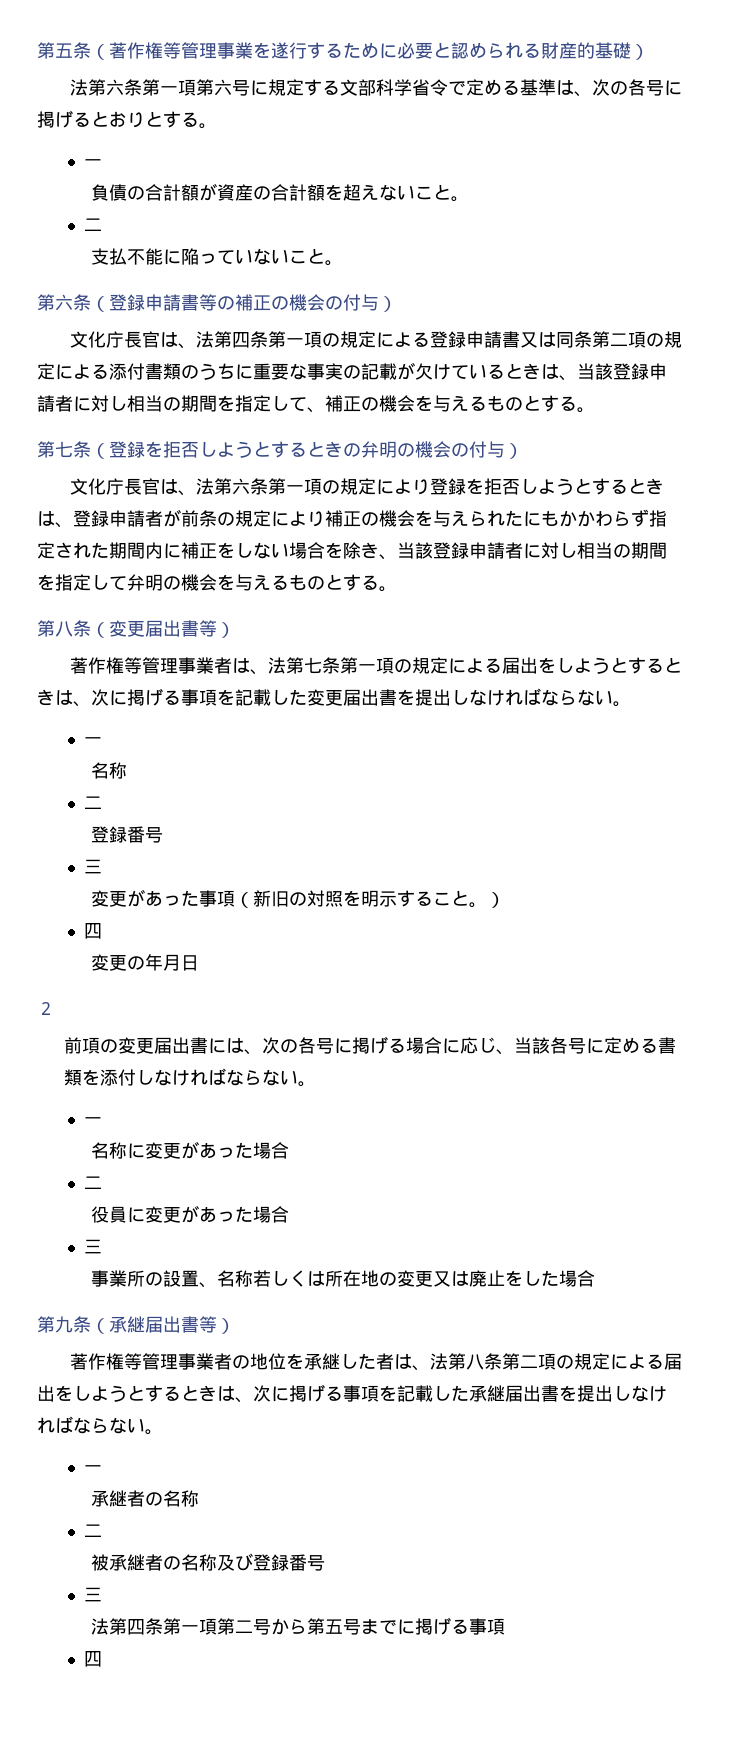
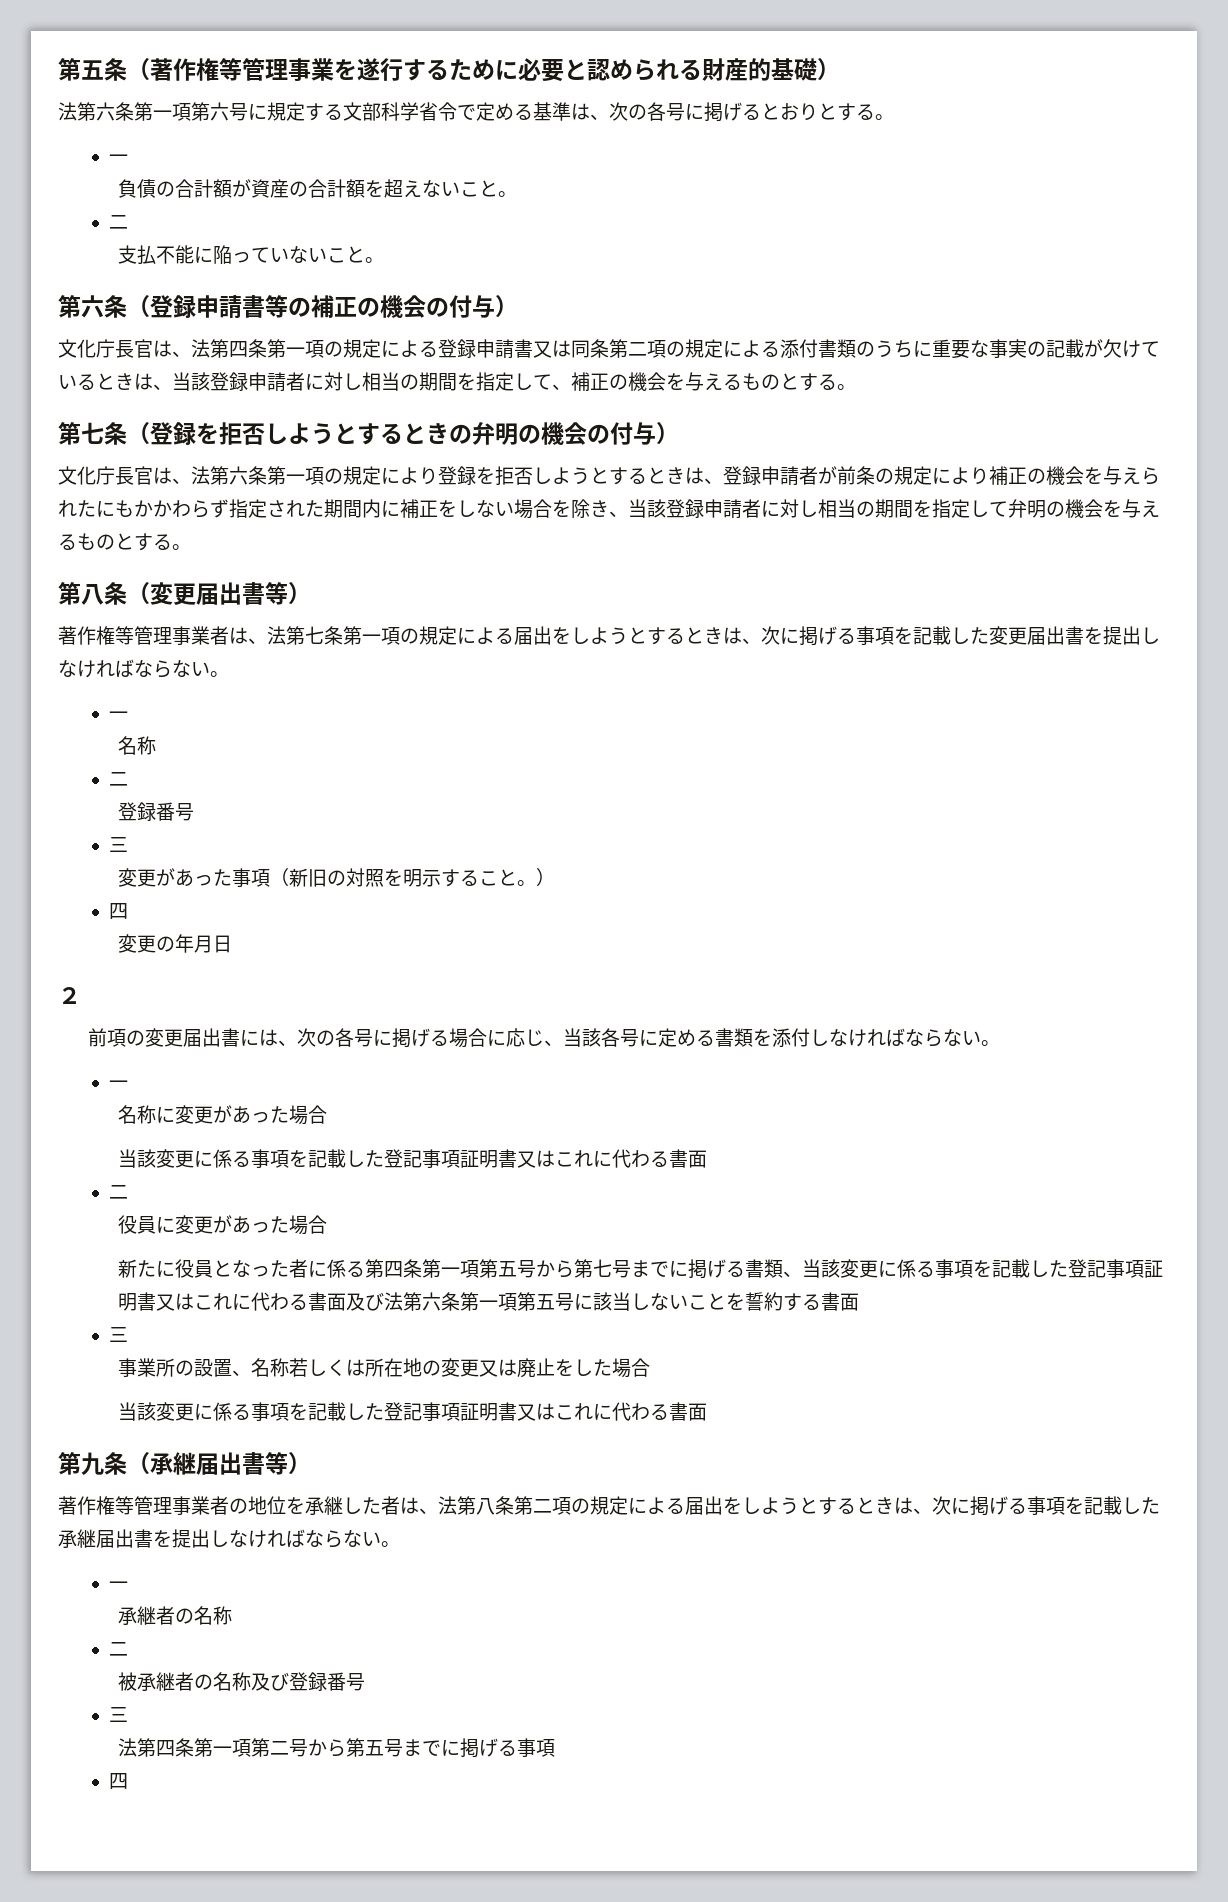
(289, 1150) none -> [117,1149,707,1168] // 当該変更に係る事項を記載した登記事項証明書又はこれに代わる書面
(289, 1214) none -> [117,1259,1163,1279] [117,1292,859,1311] // 新たに役員となった者に係る第四条第一項第五号から第七号までに掲げる書類、当該変更に係る事項を記載した登記事項証明書又はこれに代わる書面及び法第六条第一項第五号に該当しないことを誓約する書面
(595, 1278) none -> [117,1402,707,1421] // 当該変更に係る事項を記載した登記事項証明書又はこれに代わる書面

